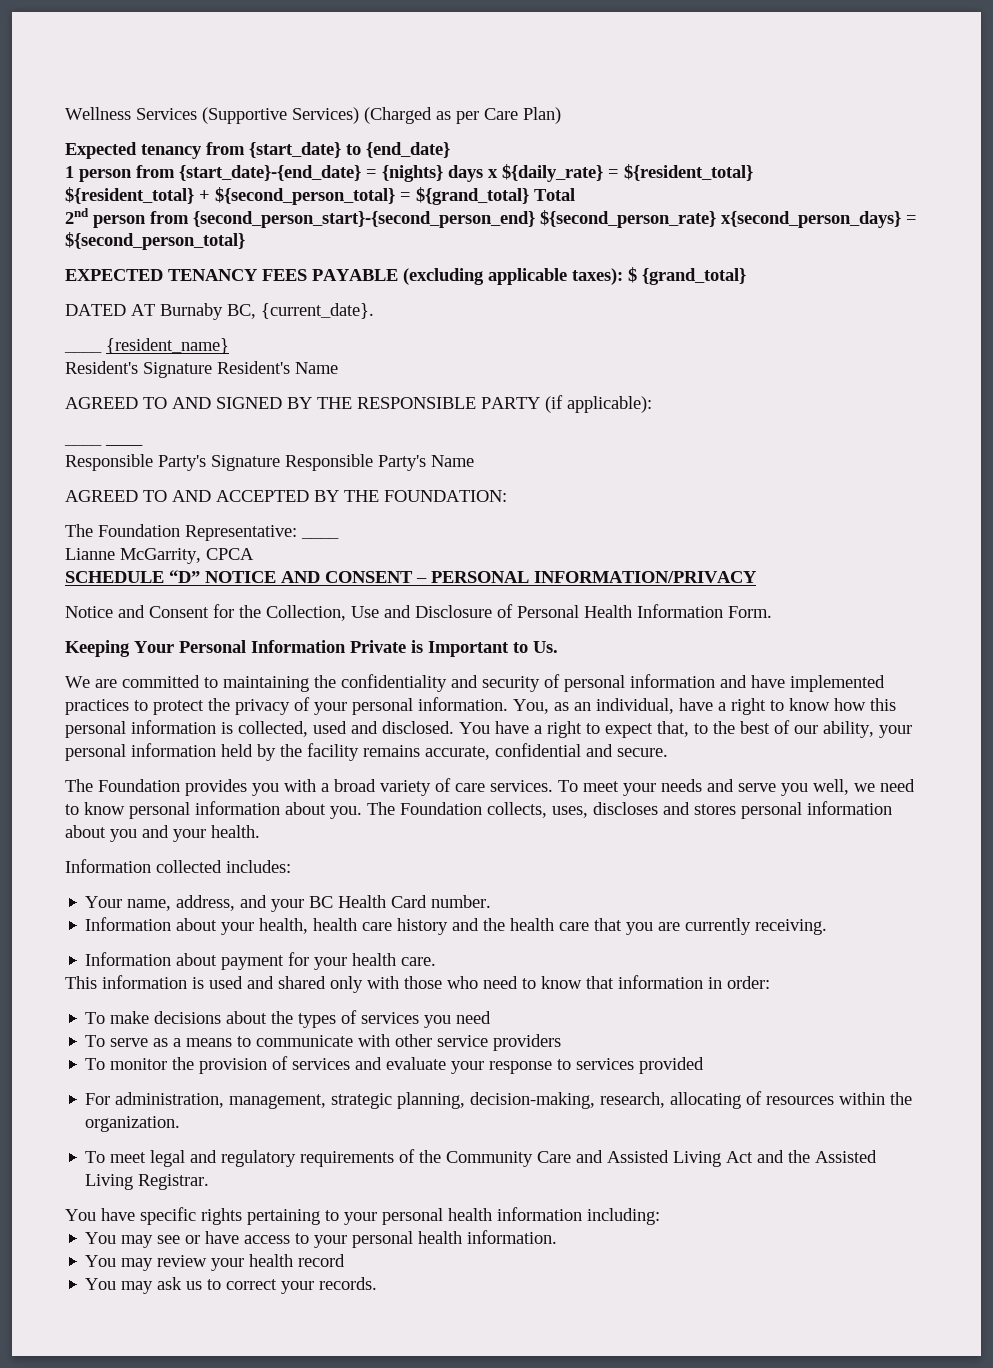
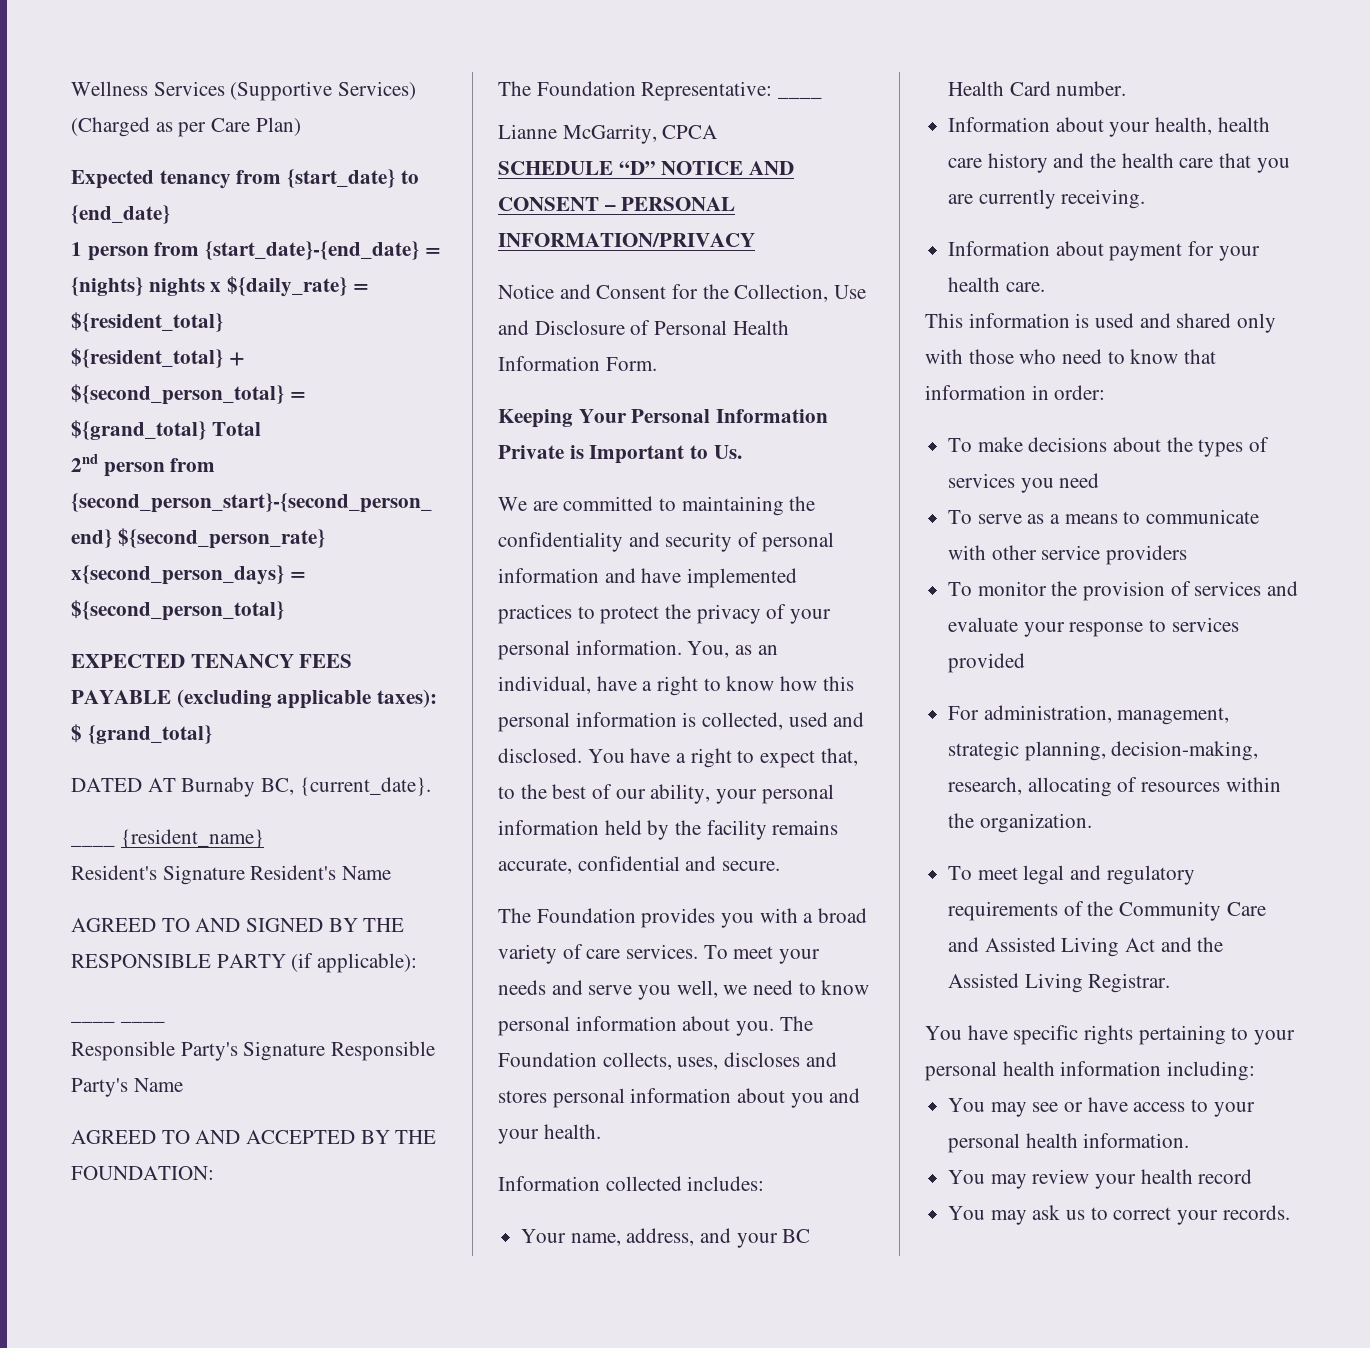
[448,165,483,182] days -> [148,278,205,296] nights

